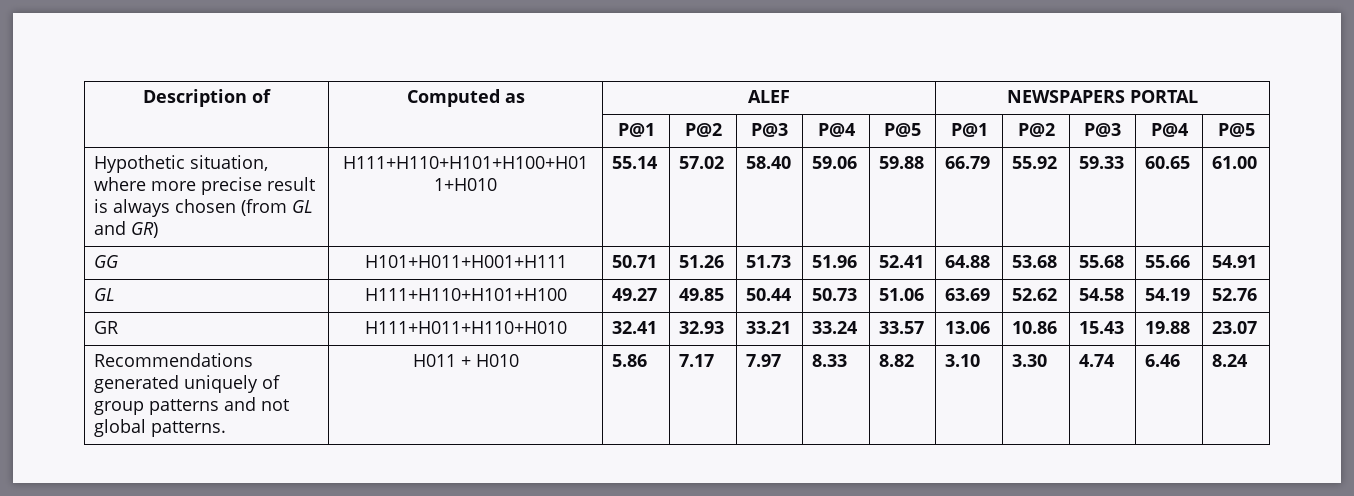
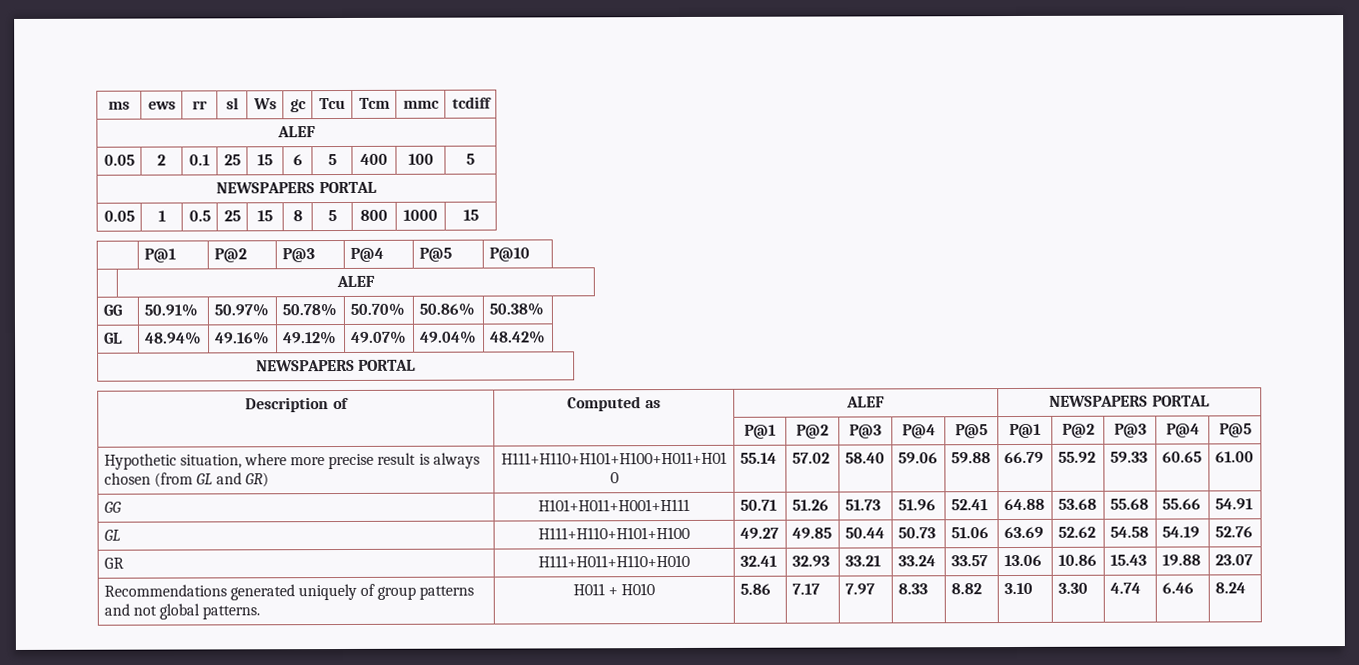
(143, 98) none -> [108,101,130,110] [147,101,176,110] [192,100,208,110] [225,97,239,110] [252,98,277,110] [289,99,307,113] [318,97,346,110] [358,97,390,109] [402,100,440,109] [451,96,492,109] [276,126,316,138] [103,154,135,166] [157,154,166,166] [189,154,210,166] [223,154,241,166] [257,154,273,166] [292,154,303,166] [327,154,337,166] [360,153,388,165] [407,153,434,165] [466,153,475,165] [216,181,377,194] [103,210,135,222] [157,210,166,222] [188,210,211,222] [223,210,241,222] [257,210,273,222] [292,210,303,222] [327,210,337,222] [360,209,388,221] [403,209,438,221] [462,209,479,221] [143,248,176,263] [213,248,247,263] [281,248,315,263] [349,247,384,262] [418,247,452,262] [488,247,530,262] [335,275,375,288] [102,304,122,316] [143,303,198,317] [213,303,269,317] [281,303,337,317] [349,302,405,316] [418,302,475,316] [488,302,544,316] [102,332,123,344] [143,331,202,345] [213,331,270,345] [281,331,337,345] [349,330,407,344] [418,330,477,344] [488,330,546,344] [255,359,417,372] ms | ews | rr | sl | Ws | gc | Tcu | Tcm | mmc | tcdiff // ALEF // 0.05 | 2 | 0.1 | 25 | 15 | 6 | 5 | 400 | 100 | 5 // NEWSPAPERS PORTAL // 0.05 | 1 | 0.5 | 25 | 15 | 8 | 5 | 800 | 1000 | 15 // | P@1 | P@2 | P@3 | P@4 | P@5 | P@10 // | ALEF // GG | 50.91% | 50.97% | 50.78% | 50.70% | 50.86% | 50.38% // GL | 48.94% | 49.16% | 49.12% | 49.07% | 49.04% | 48.42% // NEWSPAPERS PORTAL //

